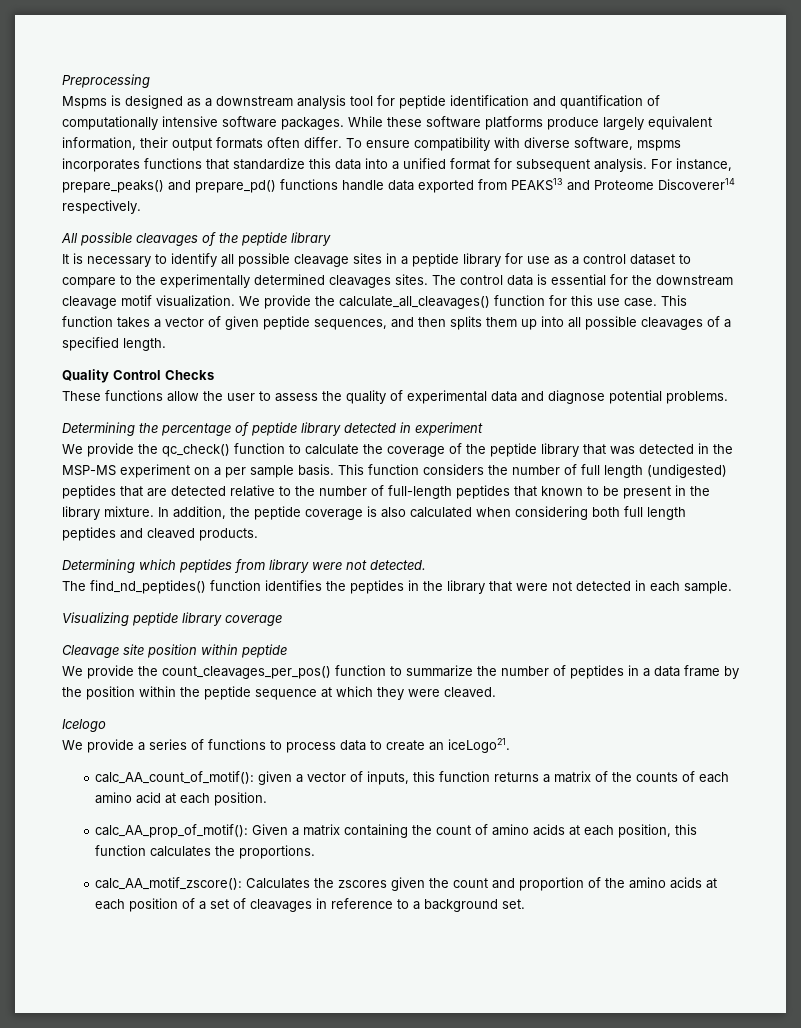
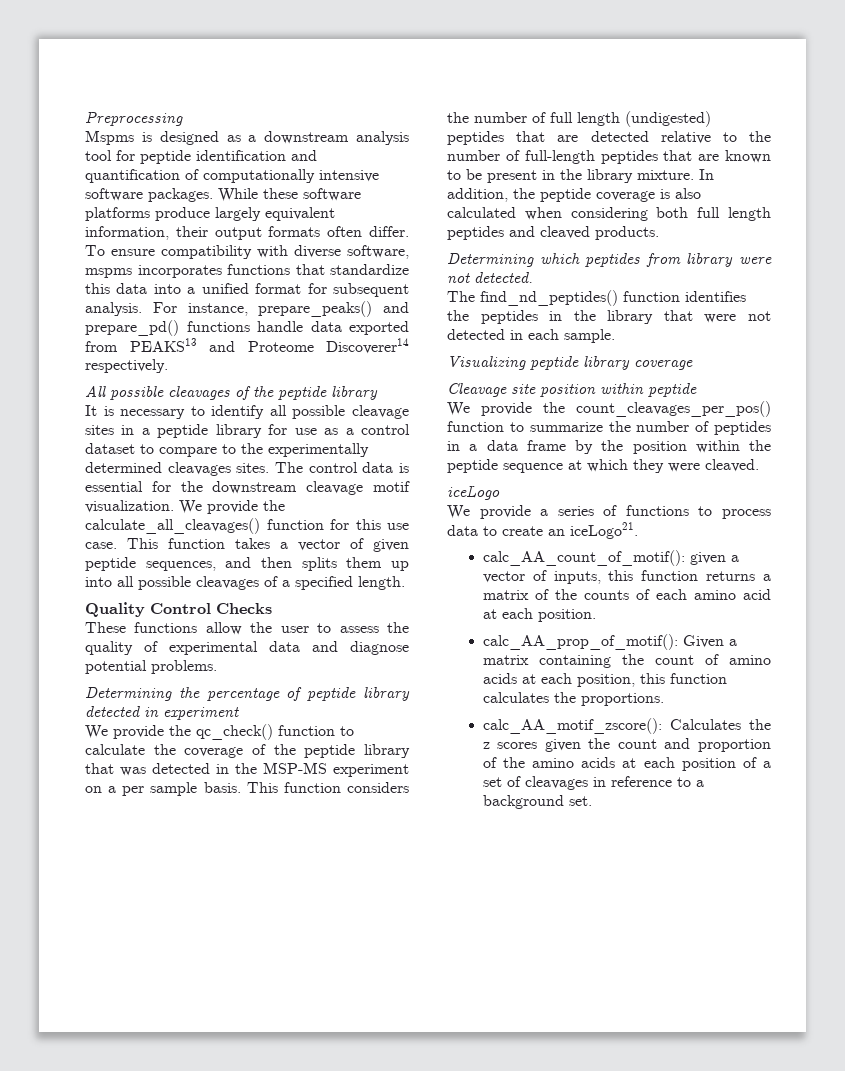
(537, 491) none -> [698,154,720,161] are
[62,719,106,732] Icelogo -> [447,486,500,500] iceLogo
[338,880,388,888] zscores -> [482,742,538,749] z scores

